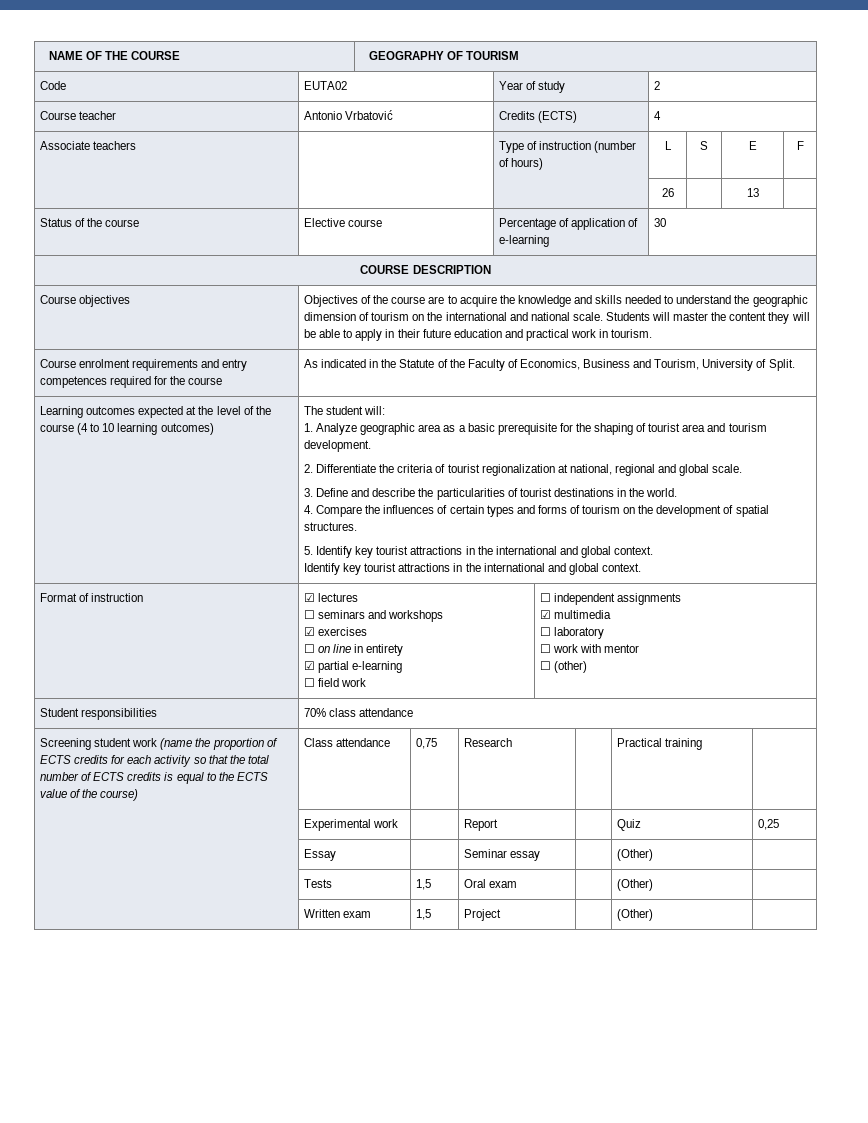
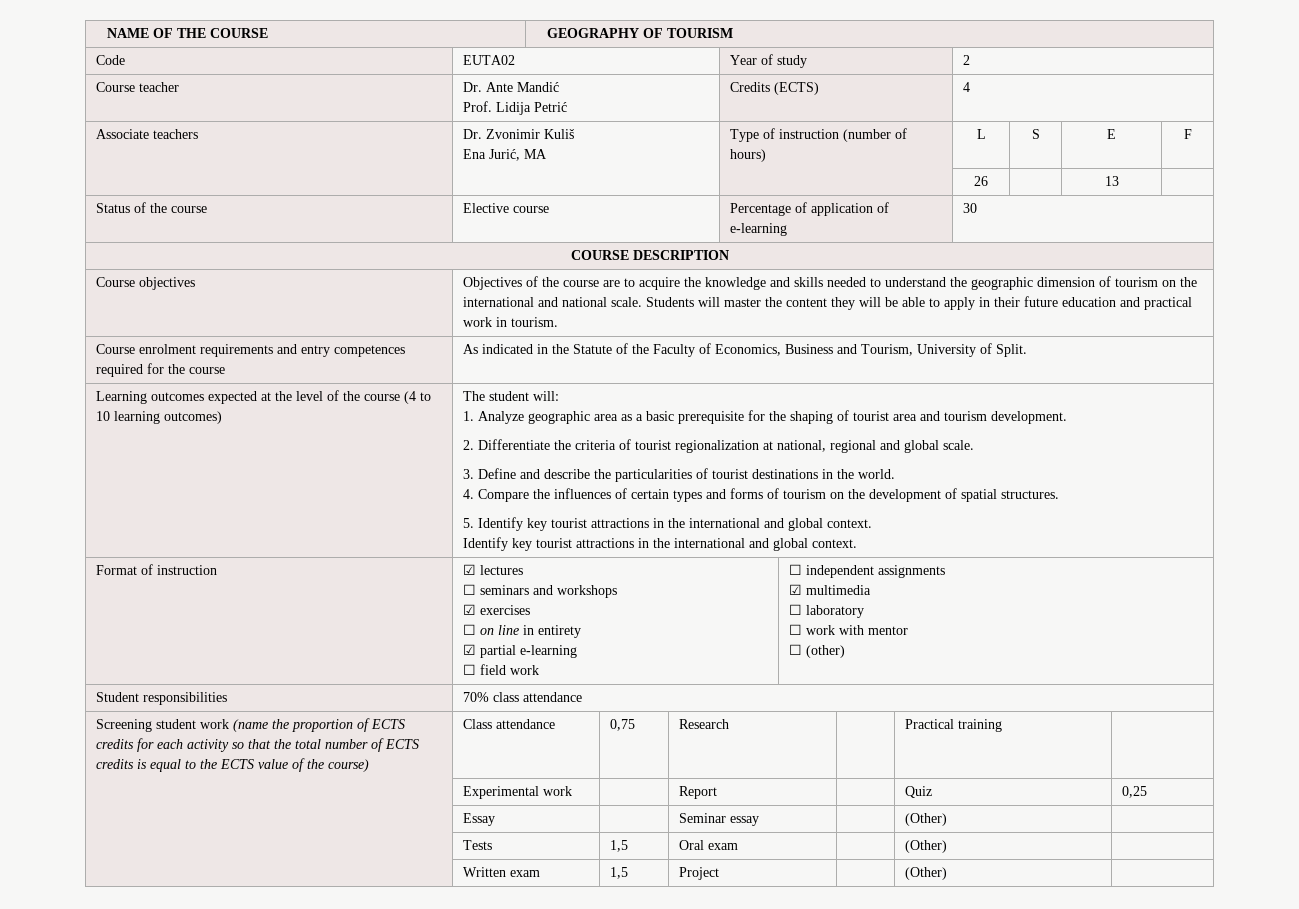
[303,110,394,120] Antonio Vrbatović -> [463,82,560,92] [463,101,568,115] Dr. Ante Mandić // Prof. Lidija Petrić
(137, 145) none -> [463,129,576,139] [463,149,548,161] Dr. Zvonimir Kuliš // Ena Jurić, MA

